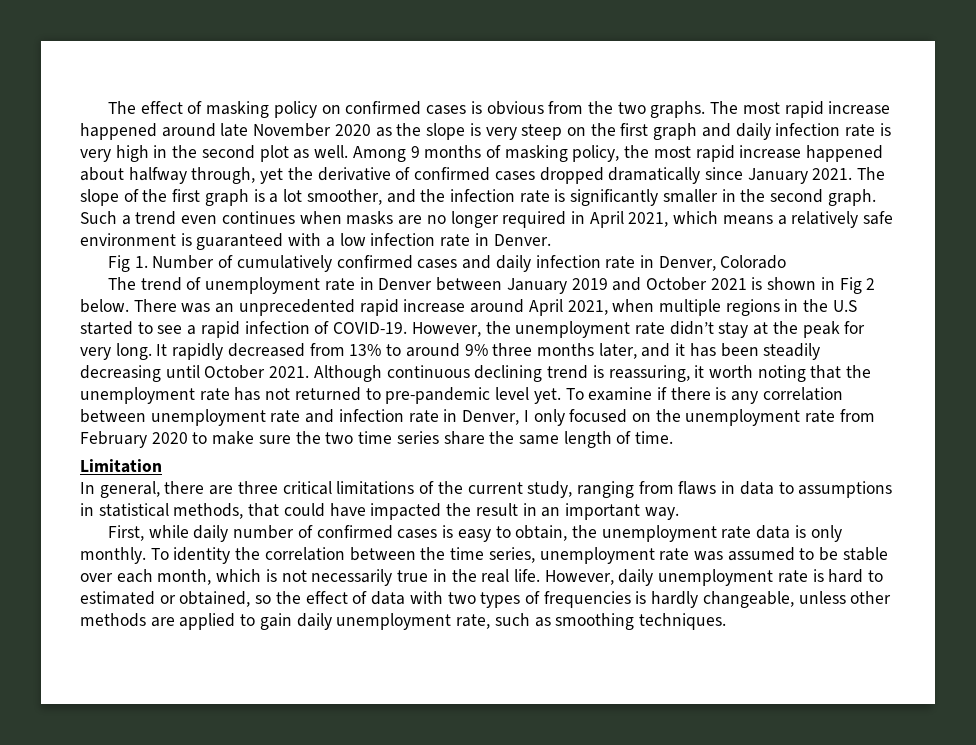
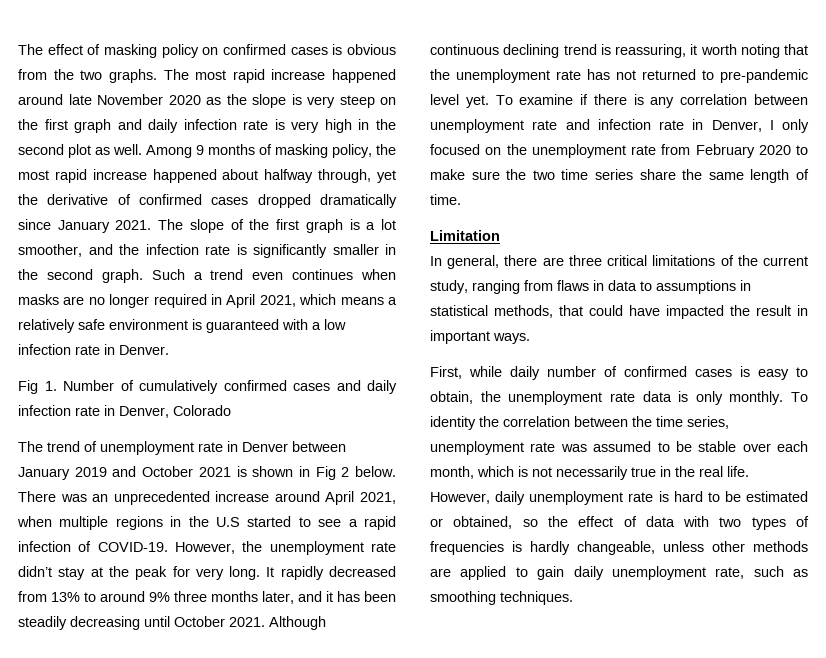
[359,299,399,316] rapid -> (210, 498) none
[541,503,679,520] an important way. -> [430,330,530,344] important ways.
(884, 576) none -> [724,491,741,502] be

